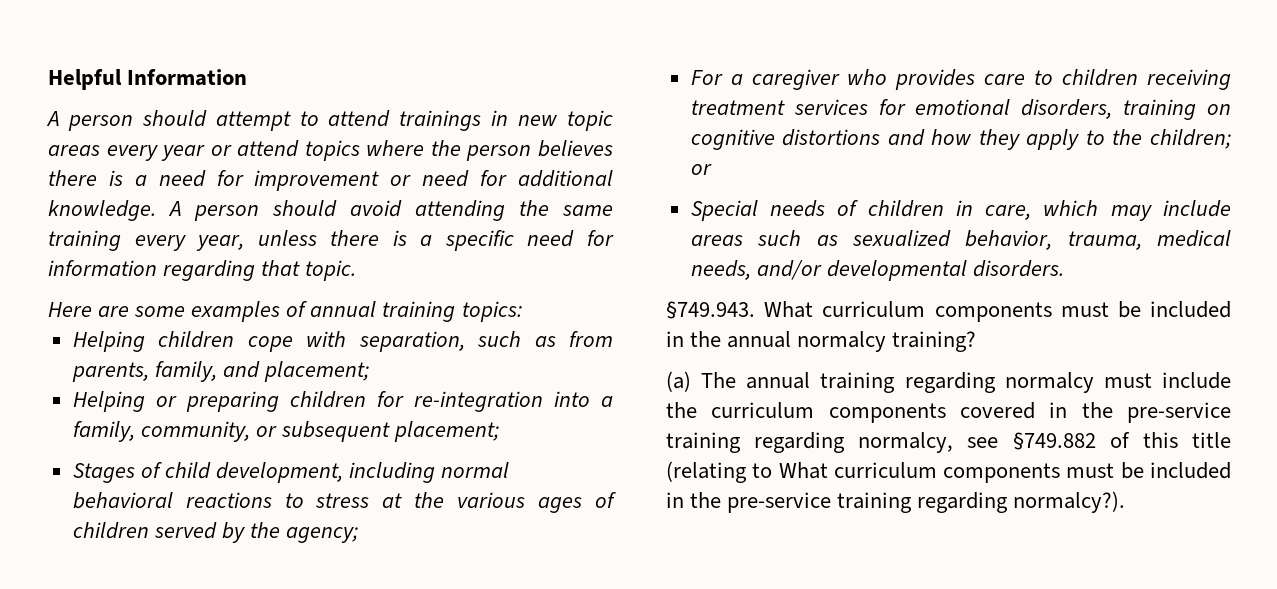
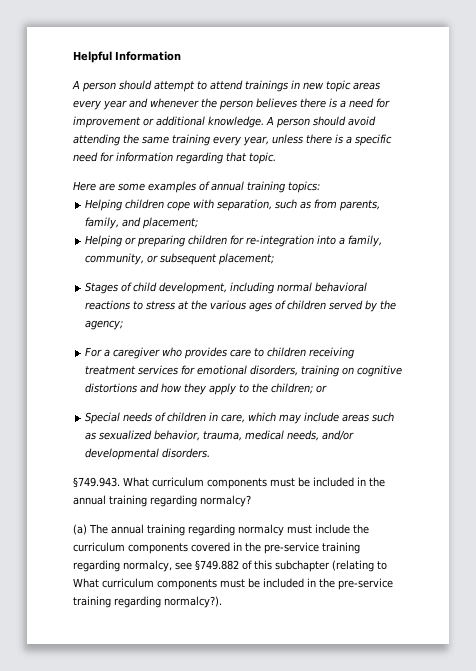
[210,140,425,161] or attend topics where -> [129,98,199,108] and whenever
[422,170,508,187] need for -> (154, 122) none
[797,331,977,352] normalcy training? -> [109,495,251,507] training regarding normalcy?
[1192,432,1231,448] title -> [275,560,330,572] subchapter

